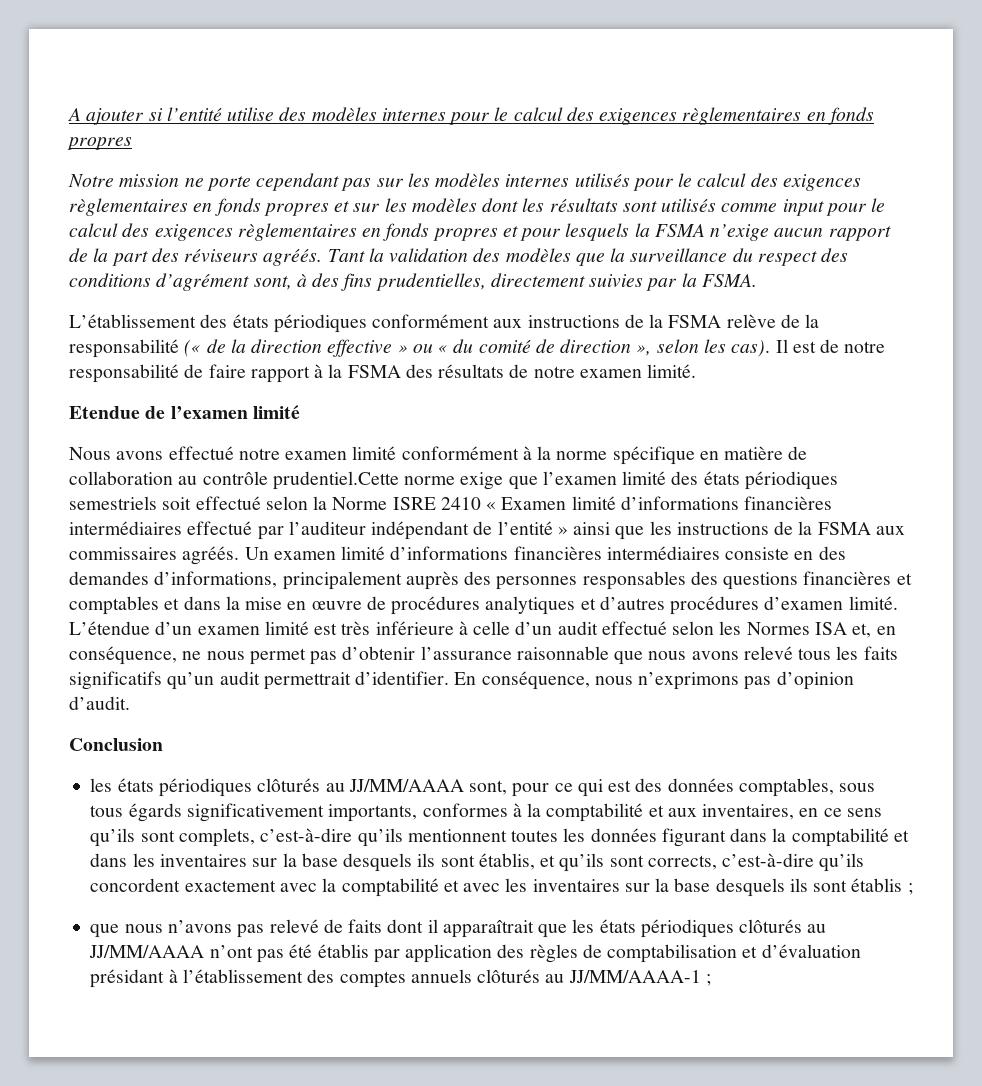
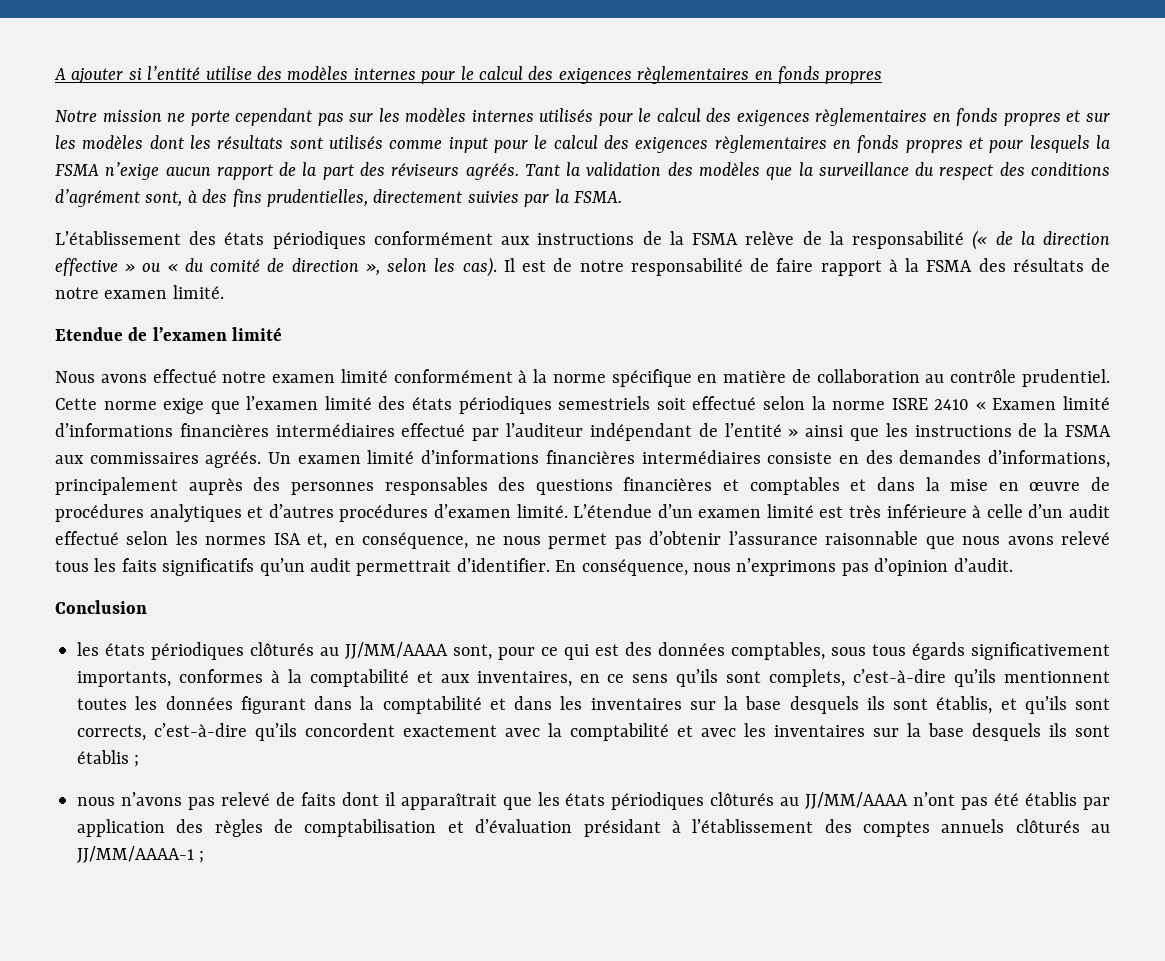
[272,471,399,490] prudentiel.Cette -> [1021,369,1110,387] [55,398,97,410] prudentiel. Cette
[332,497,388,510] Norme -> [832,401,886,410] norme
[746,622,810,635] Normes -> [205,536,267,545] normes
[90,924,120,938] que -> (140, 761) none

